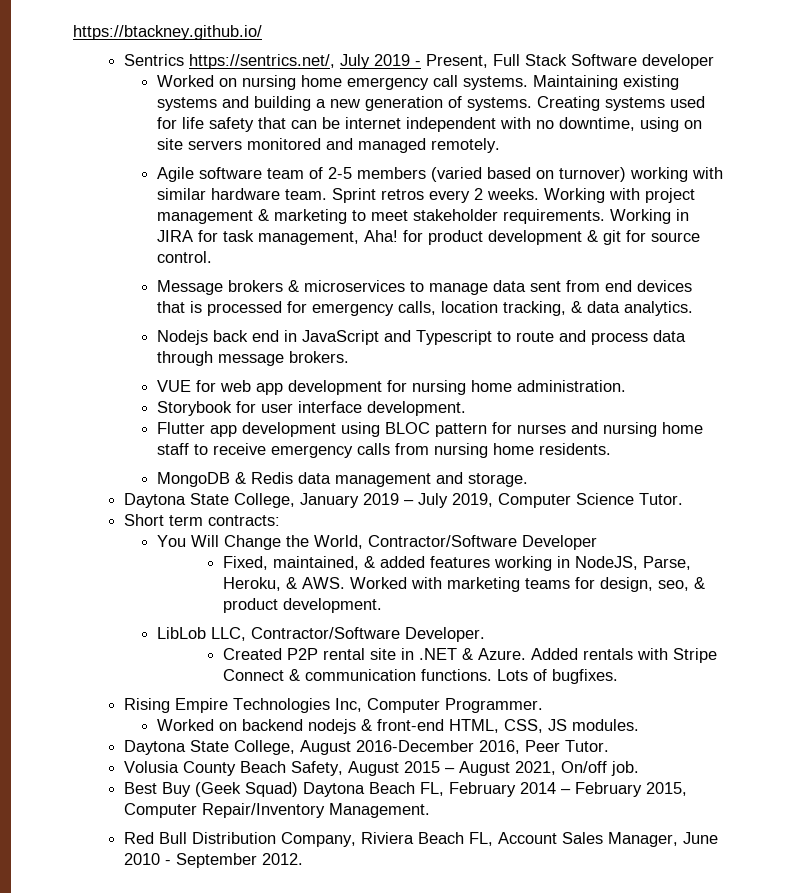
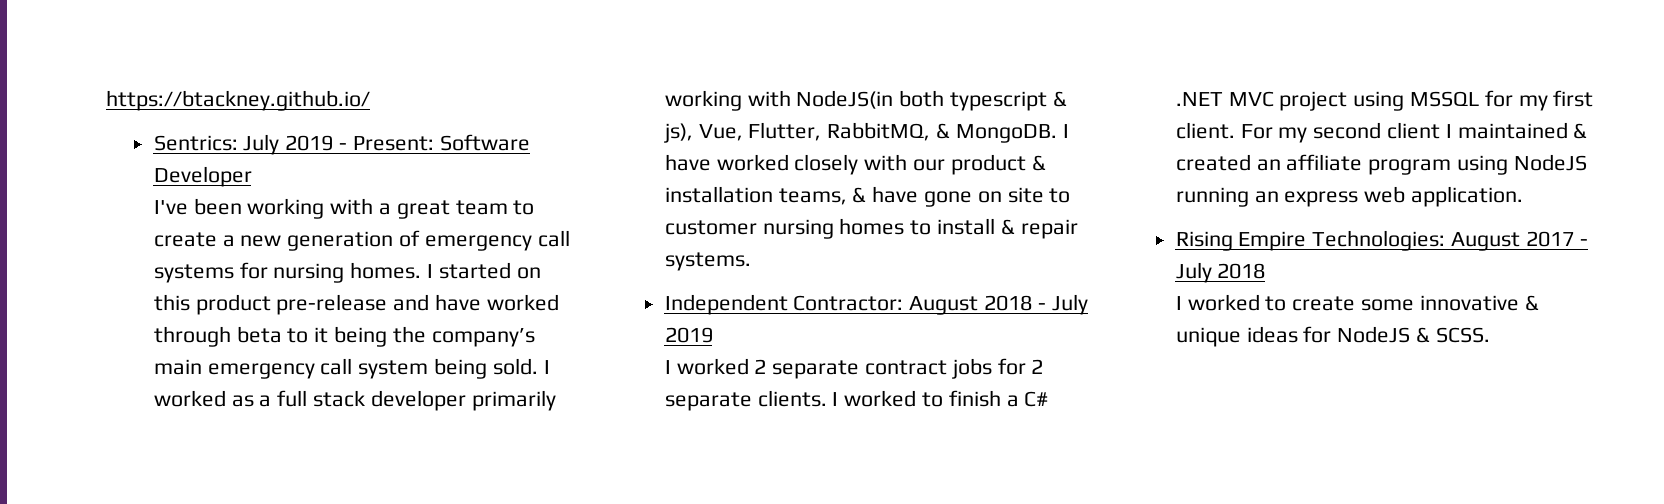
[124,54,336,69] Sentrics https://sentrics.net/, -> [153,135,238,151] Sentrics:
[426,54,715,69] [157,75,680,90] [157,96,706,111] [157,117,703,132] [157,138,501,153] [157,167,724,182] [157,188,696,203] [157,209,690,224] [157,230,701,245] [157,251,213,263] [157,280,693,295] [157,301,694,316] [157,330,687,345] [157,351,350,366] [157,380,627,395] [157,401,467,416] [157,422,704,437] [157,443,612,458] [157,472,529,487] [124,493,684,508] [124,514,281,526] [157,535,598,550] [222,556,691,571] [222,577,705,592] [222,598,382,613] [157,627,486,642] [222,648,717,663] [222,669,618,684] [124,698,544,713] [157,719,640,734] [124,740,610,755] [124,761,640,776] [124,782,688,797] [124,803,431,818] [124,832,719,847] [124,853,304,868] Present, Full Stack Software developer // Worked on nursing home emergency call systems. Maintaining existing systems and building a new generation of systems. Creating systems used for life safety that can be internet independent with no downtime, using on site servers monitored and managed remotely. // Agile software team of 2-5 members (varied based on turnover) working with similar hardware team. Sprint retros every 2 weeks. Working with project management & marketing to meet stakeholder requirements. Working in JIRA for task management, Aha! for product development & git for source control. // Message brokers & microservices to manage data sent from end devices that is processed for emergency calls, location tracking, & data analytics. // Nodejs back end in JavaScript and Typescript to route and process data through message brokers. // VUE for web app development for nursing home administration. // Storybook for user interface development. // Flutter app development using BLOC pattern for nurses and nursing home staff to receive emergency calls from nursing home residents. // MongoDB & Redis data management and storage. // Daytona State College, January 2019 – July 2019, Computer Science Tutor. // Short term contracts: // You Will Change the World, Contractor/Software Developer // Fixed, maintained, & added features working in NodeJS, Parse, Heroku, & AWS. Worked with marketing teams for design, seo, & product development. // LibLob LLC, Contractor/Software Developer. // Created P2P rental site in .NET & Azure. Added rentals with Stripe Connect & communication functions. Lots of bugfixes. // Rising Empire Technologies Inc, Computer Programmer. // Worked on backend nodejs & front-end HTML, CSS, JS modules. // Daytona State College, August 2016-December 2016, Peer Tutor. // Volusia County Beach Safety, August 2015 – August 2021, On/off job. // Best Buy (Geek Squad) Daytona Beach FL, February 2014 – February 2015, Computer Repair/Inventory Management. // Red Bull Distribution Company, Riviera Beach FL, Account Sales Manager, June 2010 - September 2012. -> [352,134,530,151] [153,166,252,187] [153,198,535,219] [153,230,570,251] [153,262,541,283] [153,294,559,315] [153,326,535,347] [153,358,550,379] [153,390,556,411] [664,90,1067,111] [663,122,1069,143] [664,154,1046,175] [664,186,1071,207] [664,218,1078,239] [664,252,751,271] [664,294,1088,315] [664,327,713,343] [664,358,1044,379] [664,390,1049,411] [1175,90,1594,111] [1175,122,1588,143] [1175,154,1587,175] [1175,186,1523,207] [1175,230,1588,251] [1175,262,1266,283] [1175,294,1539,311] [1175,326,1490,347] Present: Software Developer // I've been working with a great team to create a new generation of emergency call systems for nursing homes. I started on this product pre-release and have worked through beta to it being the company’s main emergency call system being sold. I worked as a full stack developer primarily working with NodeJS(in both typescript & js), Vue, Flutter, RabbitMQ, & MongoDB. I have worked closely with our product & installation teams, & have gone on site to customer nursing homes to install & repair systems. // Independent Contractor: August 2018 - July 2019 // I worked 2 separate contract jobs for 2 separate clients. I worked to finish a C# .NET MVC project using MSSQL for my first client. For my second client I maintained & created an affiliate program using NodeJS running an express web application. // Rising Empire Technologies: August 2017 - July 2018 // I worked to create some innovative & unique ideas for NodeJS & SCSS.

